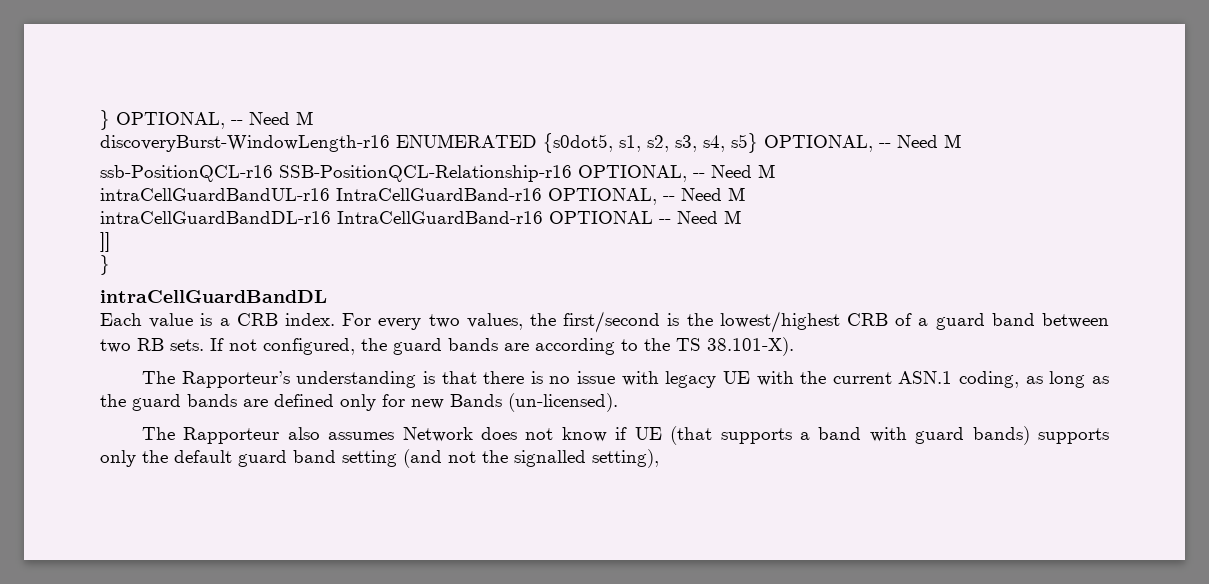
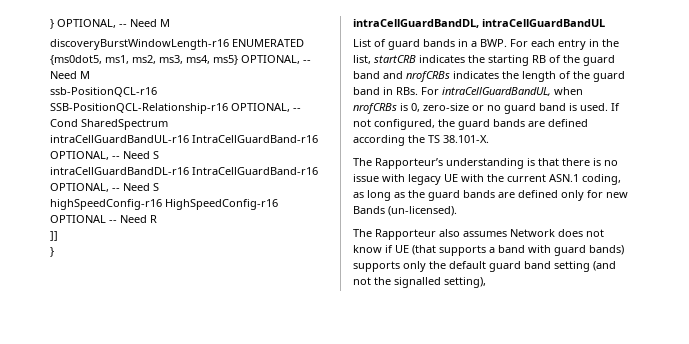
[100,133,758,153] discoveryBurst-WindowLength-r16 ENUMERATED {s0dot5, s1, s2, s3, s4, s5} -> [50,39,304,50] [50,55,238,65] discoveryBurstWindowLength-r16 ENUMERATED {ms0dot5, ms1, ms2, ms3, ms4, ms5}
[711,164,775,178] Need M -> [50,119,168,130] Cond SharedSpectrum
[728,187,745,201] M -> [153,151,159,159] S
(543, 217) none -> [50,183,159,192] [50,199,278,210] OPTIONAL, -- Need S // highSpeedConfig-r16 HighSpeedConfig-r16
[724,210,741,224] M -> [150,215,157,223] R
[100,290,327,303] [100,311,1110,333] [100,338,204,353] intraCellGuardBandDL // Each value is a CRB index. For every two values, the first/second is the lowest/highest CRB of a guard band between two RB sets. -> [353,19,605,28] [353,39,619,50] [353,55,615,66] [353,71,625,82] [353,87,583,96] [353,103,608,114] intraCellGuardBandDL, intraCellGuardBandUL // List of guard bands in a BWP. For each entry in the list, startCRB indicates the starting RB of the guard band and nrofCRBs indicates the length of the guard band in RBs. For intraCellGuardBandUL, when nrofCRBs is 0, zero-size or no guard band is used.
[535,338,638,355] according to -> [548,119,588,127] [353,135,405,146] defined according
[707,337,794,356] 38.101-X). -> [443,135,489,143] 38.101-X.

